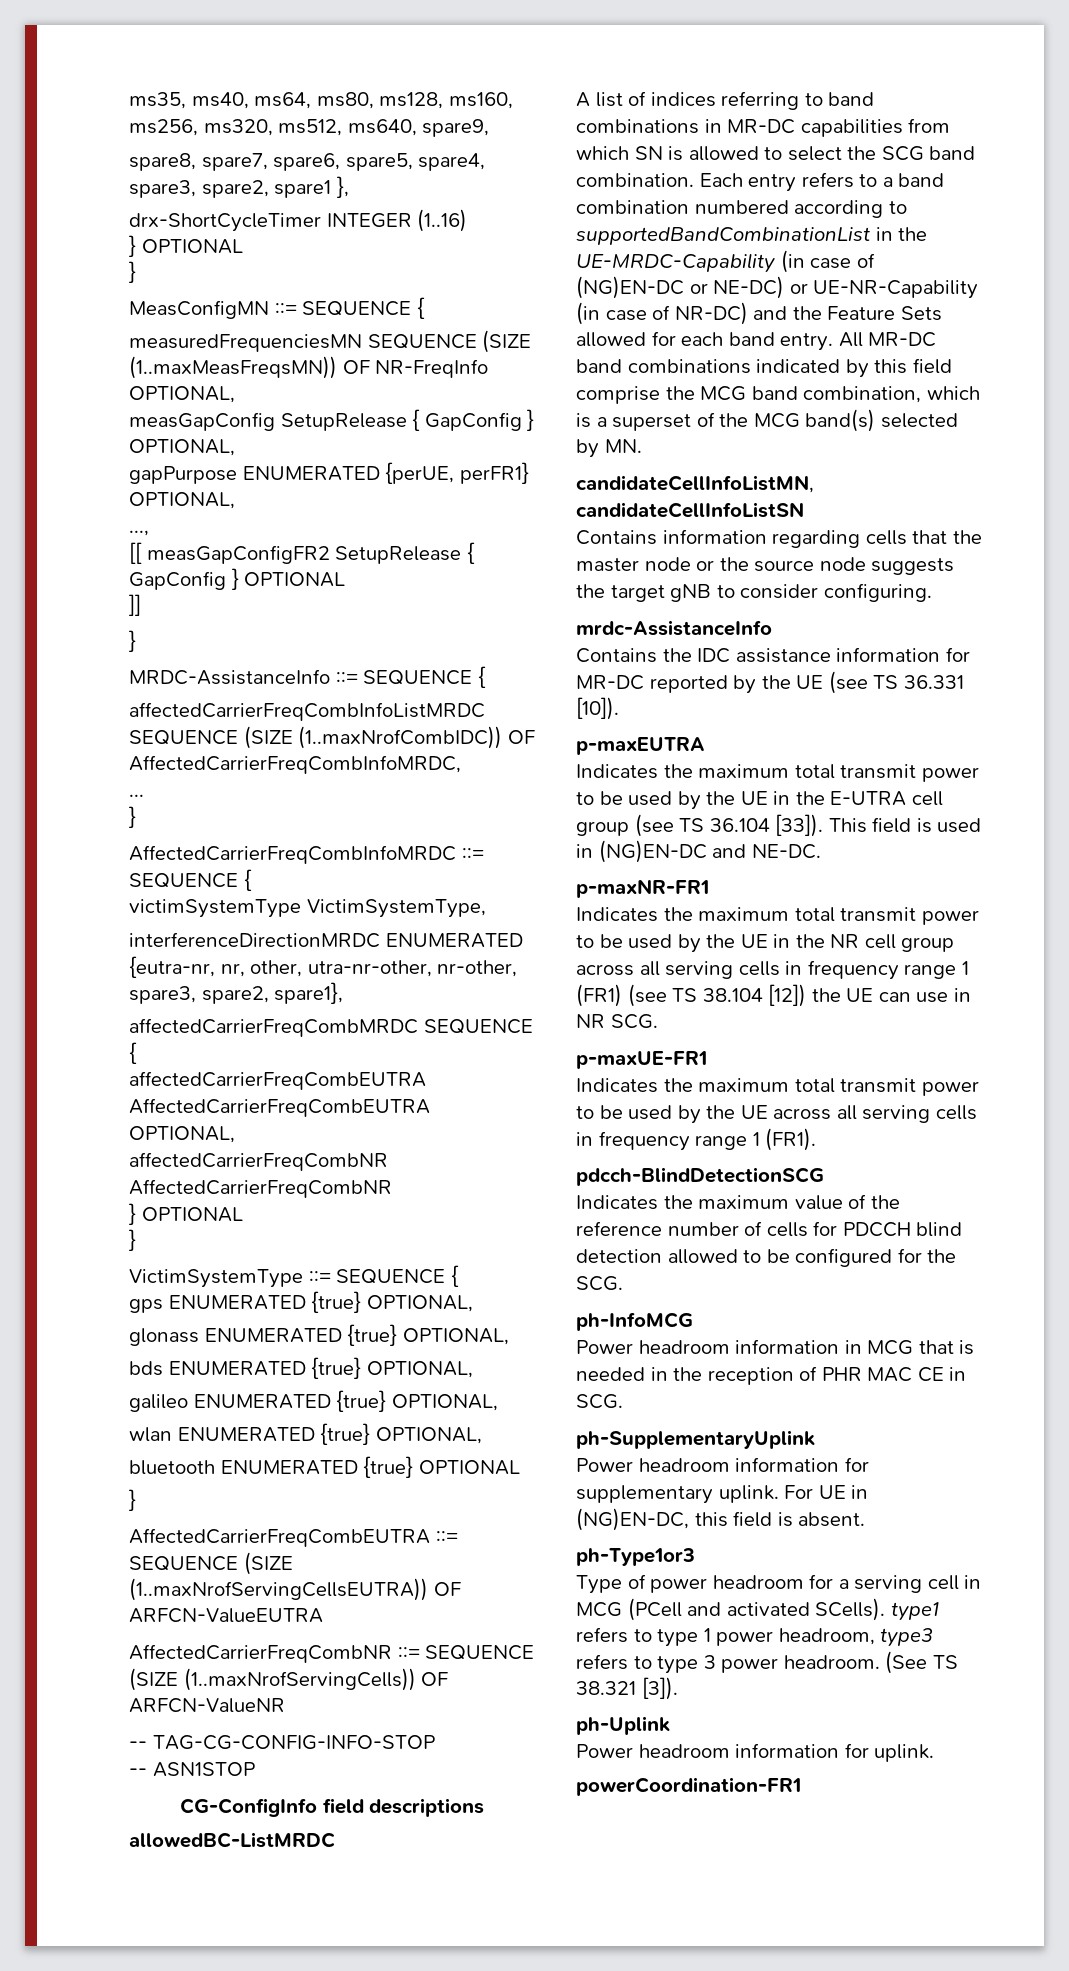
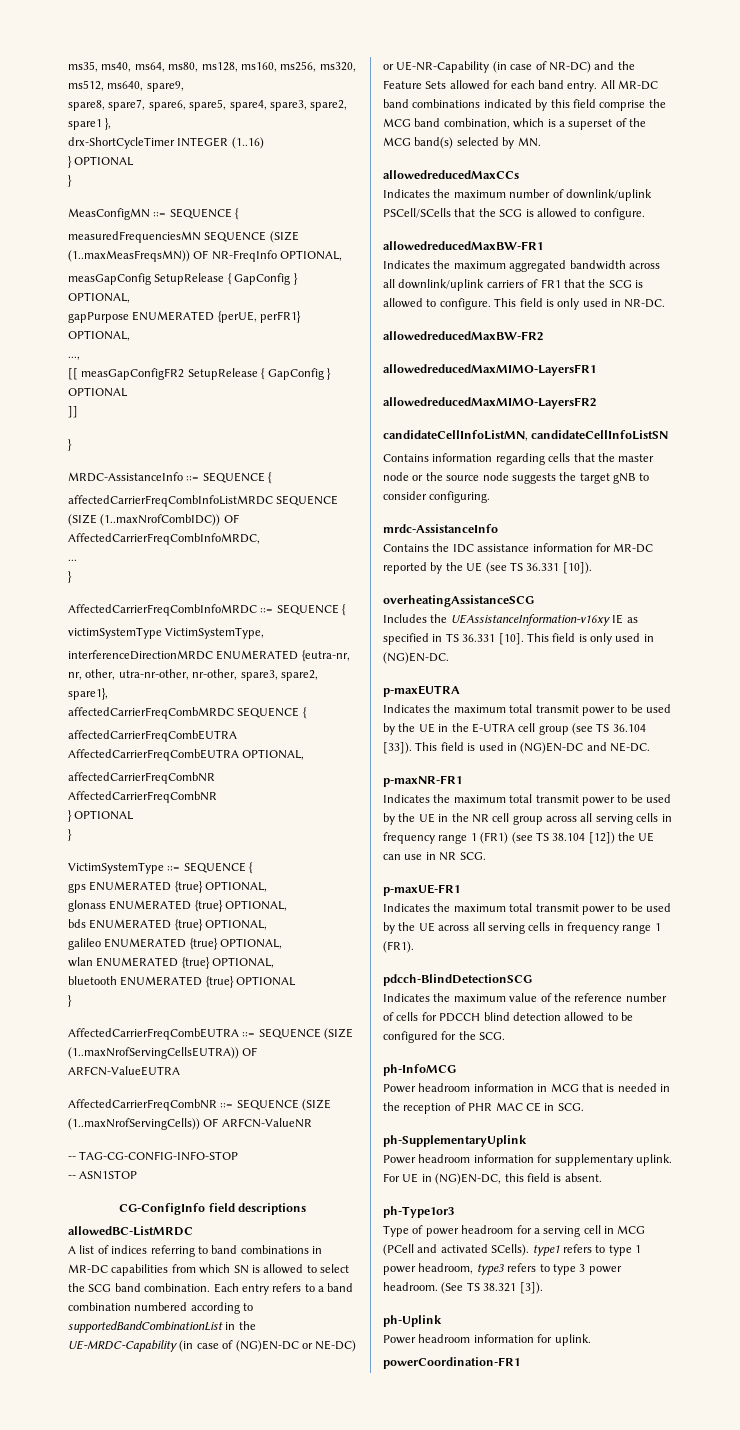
(642, 446) none -> [383,170,519,179] [383,189,652,201] [383,208,645,220] [383,241,543,250] [383,260,660,272] [383,279,643,291] [383,298,666,310] [383,331,543,341] [383,364,596,376] [383,397,596,409] // allowedreducedMaxCCs // Indicates the maximum number of downlink/uplink PSCell/SCells that the SCG is allowed to configure. // allowedreducedMaxBW-FR1 // Indicates the maximum aggregated bandwidth across all downlink/uplink carriers of FR1 that the SCG is allowed to configure. This field is only used in NR-DC. // allowedreducedMaxBW-FR2 // allowedreducedMaxMIMO-LayersFR1 // allowedreducedMaxMIMO-LayersFR2
(619, 708) none -> [383,595,534,607] [383,614,638,626] [383,633,654,645] [383,652,449,664] // overheatingAssistanceSCG // Includes the UEAssistanceInformation-v16xy IE as specified in TS 36.331 [10]. This field is only used in (NG)EN-DC.

